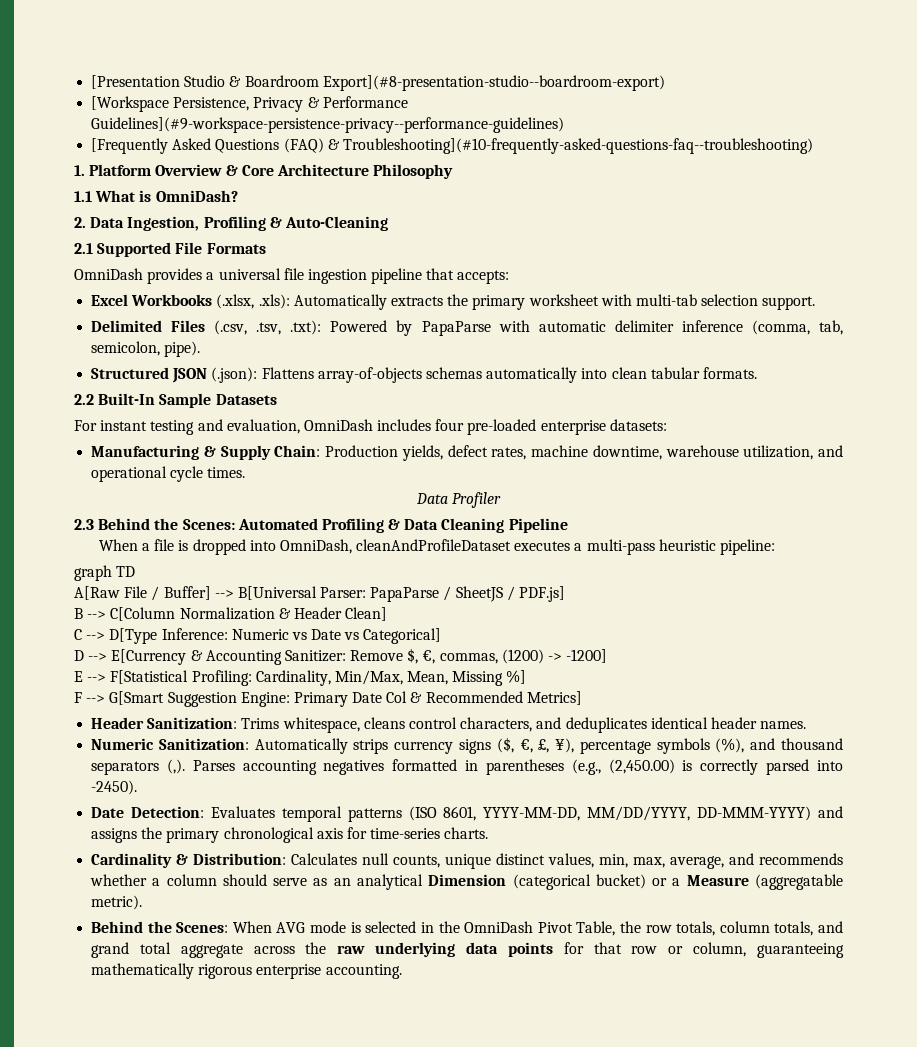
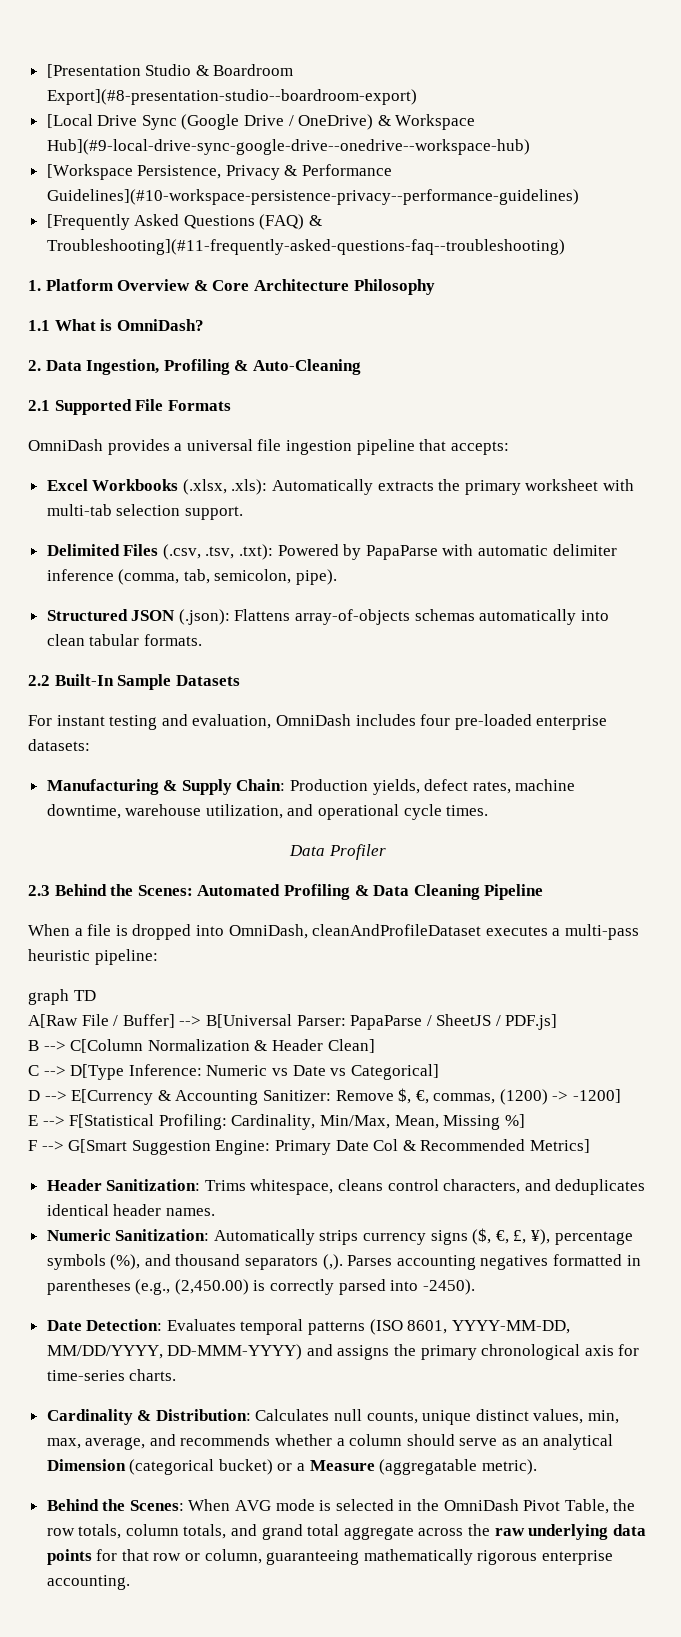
(665, 83) none -> [46,114,476,130] [46,139,530,155] // [Local Drive Sync (Google Drive / OneDrive) & Workspace Hub](#9-local-drive-sync-google-drive--onedrive--workspace-hub)
[91,117,565,133] Guidelines](#9-workspace-persistence-privacy--performance-guidelines) -> [46,189,579,205] Guidelines](#10-workspace-persistence-privacy--performance-guidelines)
[342,138,813,154] Troubleshooting](#10-frequently-asked-questions-faq--troubleshooting) -> [46,239,565,255] Troubleshooting](#11-frequently-asked-questions-faq--troubleshooting)

